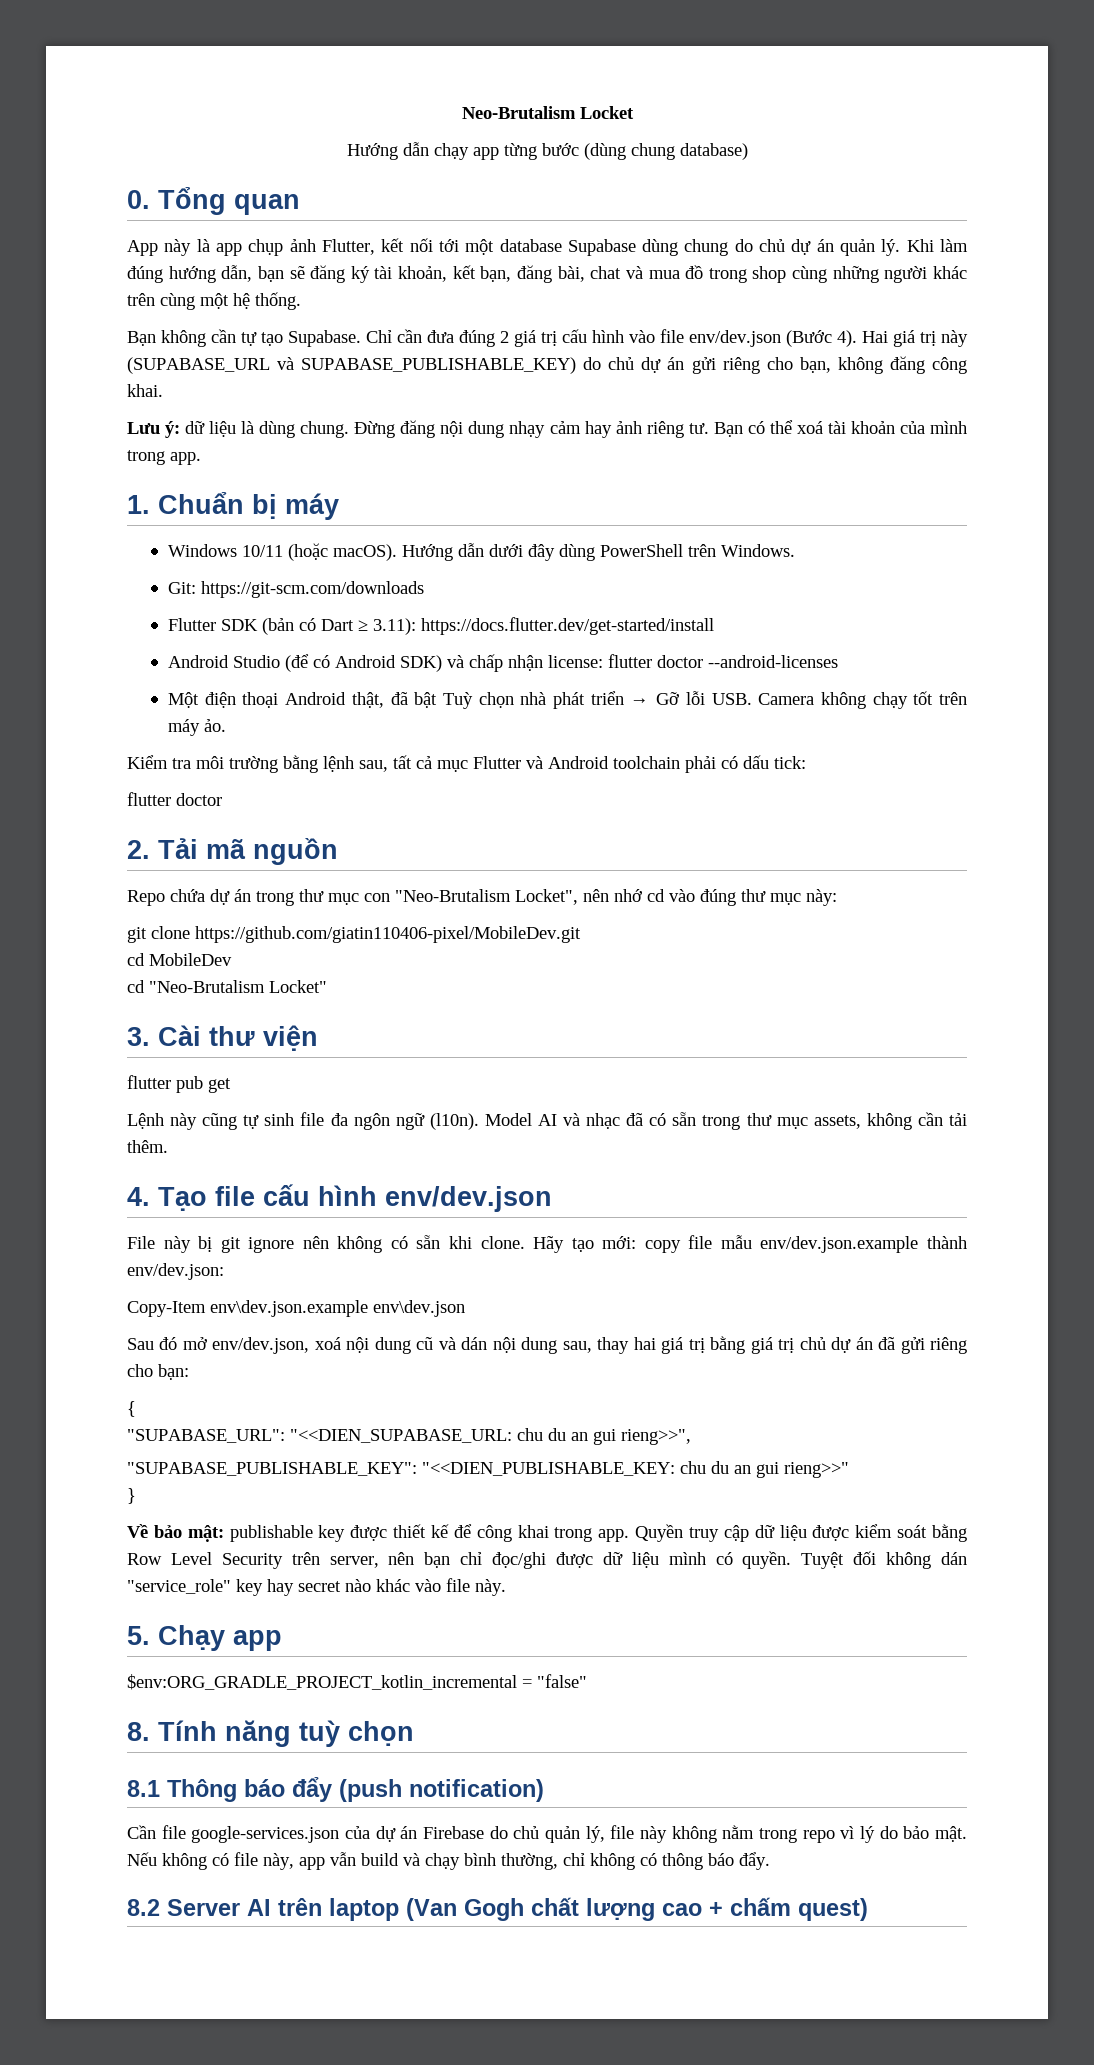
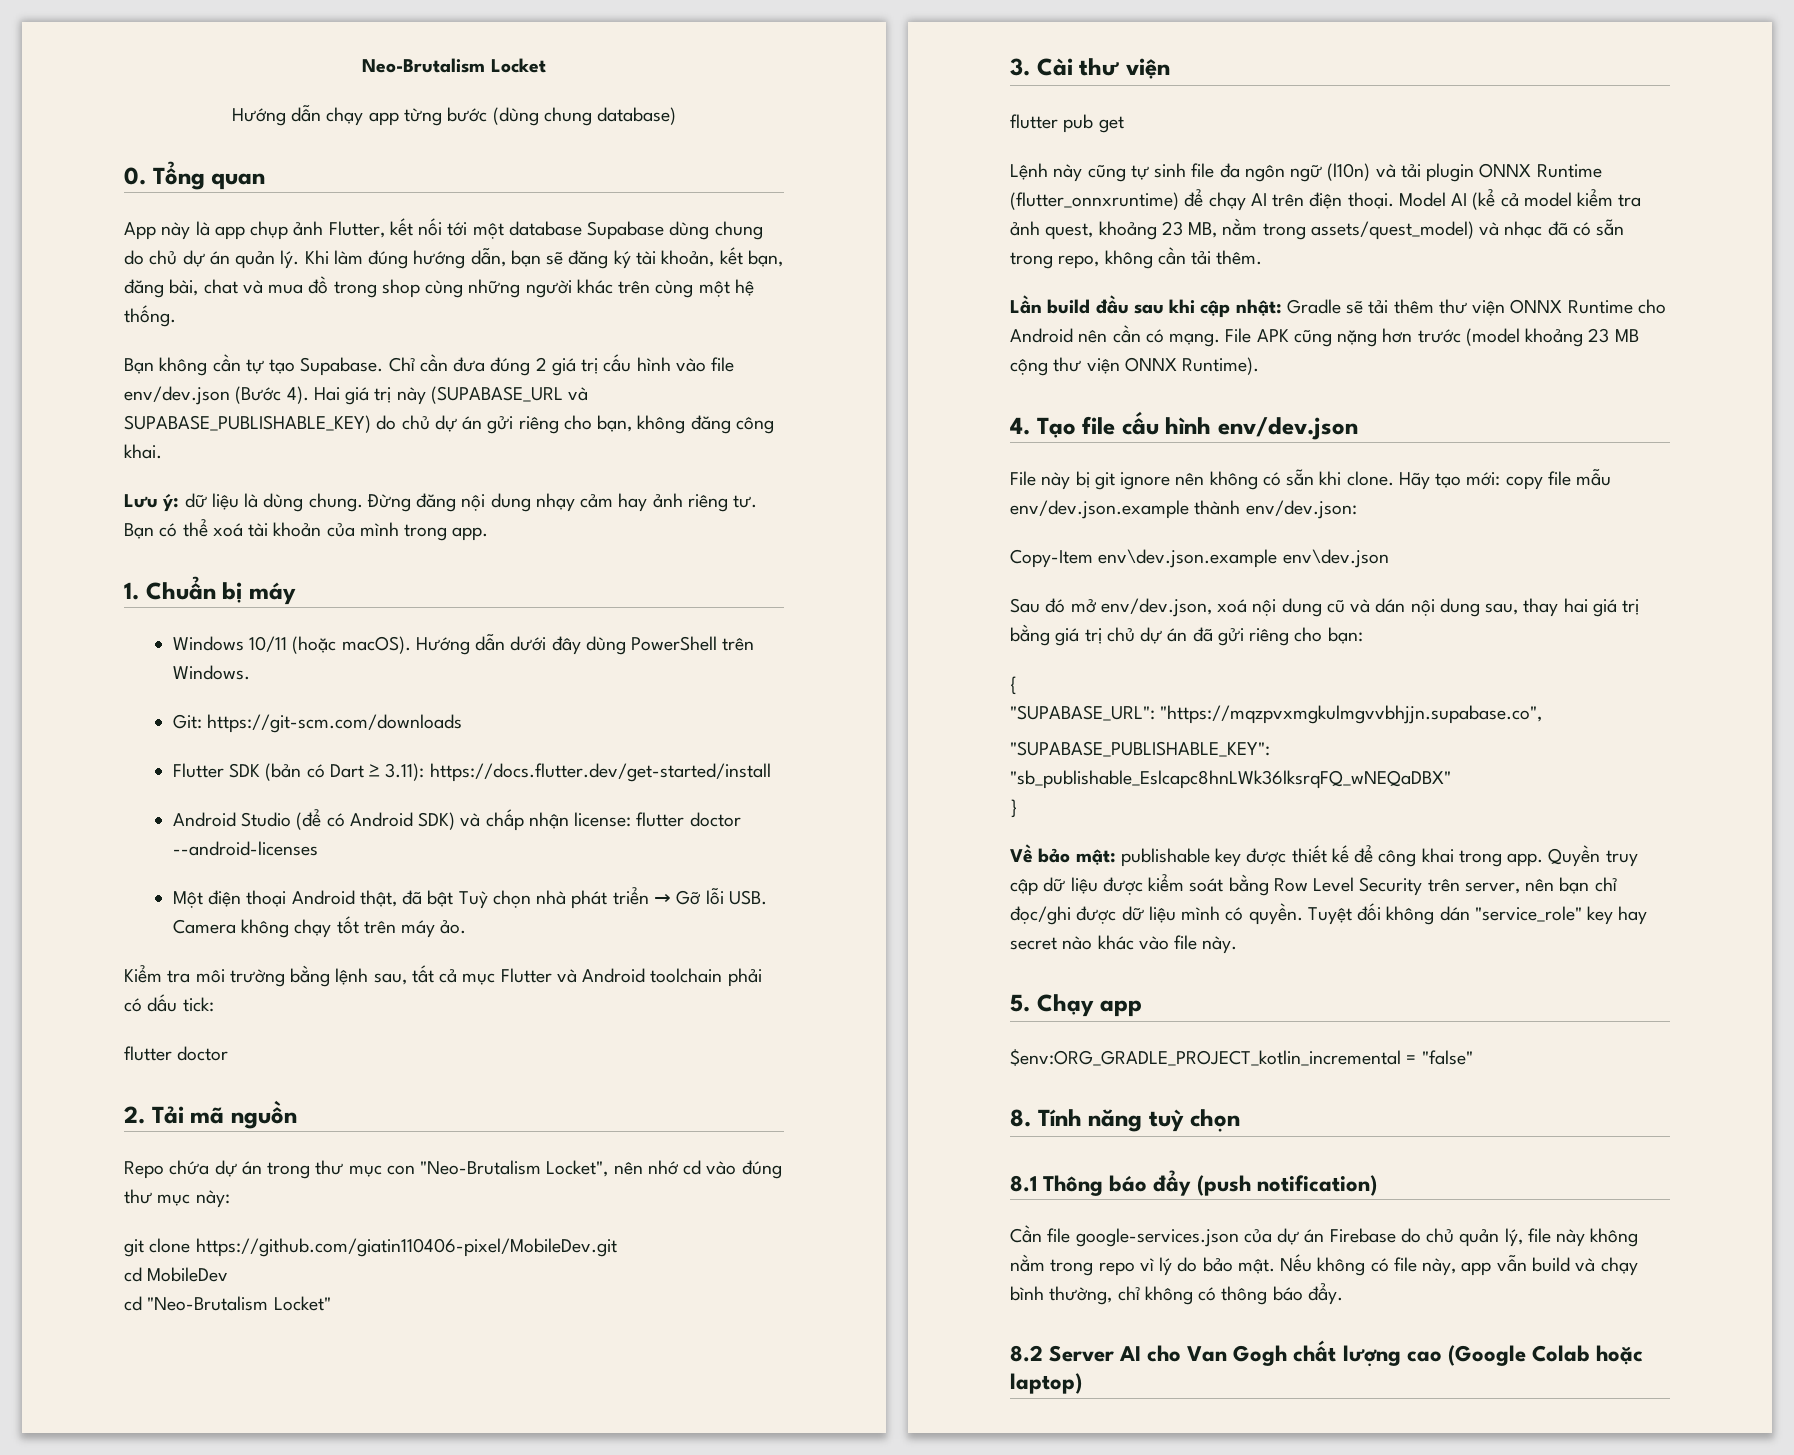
[429,1113,557,1130] (l10n). Model AI -> [1327,163,1602,182] [1010,189,1642,211] [1010,218,1474,240] (l10n) và tải plugin ONNX Runtime (flutter_onnxruntime) để chạy AI trên điện thoại. Model AI (kể cả model kiểm tra ảnh quest, khoảng 23 MB, nằm trong assets/quest_model)
[746,1113,861,1129] thư mục assets, -> [1058,255,1100,269] repo,
(168, 1146) none -> [1010,295,1666,318] [1010,325,1639,347] [1010,357,1260,376] // Lần build đầu sau khi cập nhật: Gradle sẽ tải thêm thư viện ONNX Runtime cho Android nên cần có mạng. File APK cũng nặng hơn trước (model khoảng 23 MB cộng thư viện ONNX Runtime).
[290,1428,691,1445] [127,1461,849,1478] "<<DIEN_SUPABASE_URL: chu du an gui rieng>>", // "SUPABASE_PUBLISHABLE_KEY": "<<DIEN_PUBLISHABLE_KEY: chu du an gui rieng>>" -> [1160,705,1543,724] [1010,741,1270,757] [1010,770,1451,789] "https://mqzpvxmgkulmgvvbhjjn.supabase.co", // "SUPABASE_PUBLISHABLE_KEY": "sb_publishable_Eslcapc8hnLWk36lksrqFQ_wNEQaDBX"
[278,1898,457,1921] trên laptop (Van -> [1147,1345,1228,1362] cho Van
[709,1897,868,1921] + chấm quest) -> [1447,1345,1643,1366] [1010,1373,1082,1394] (Google Colab hoặc laptop)

